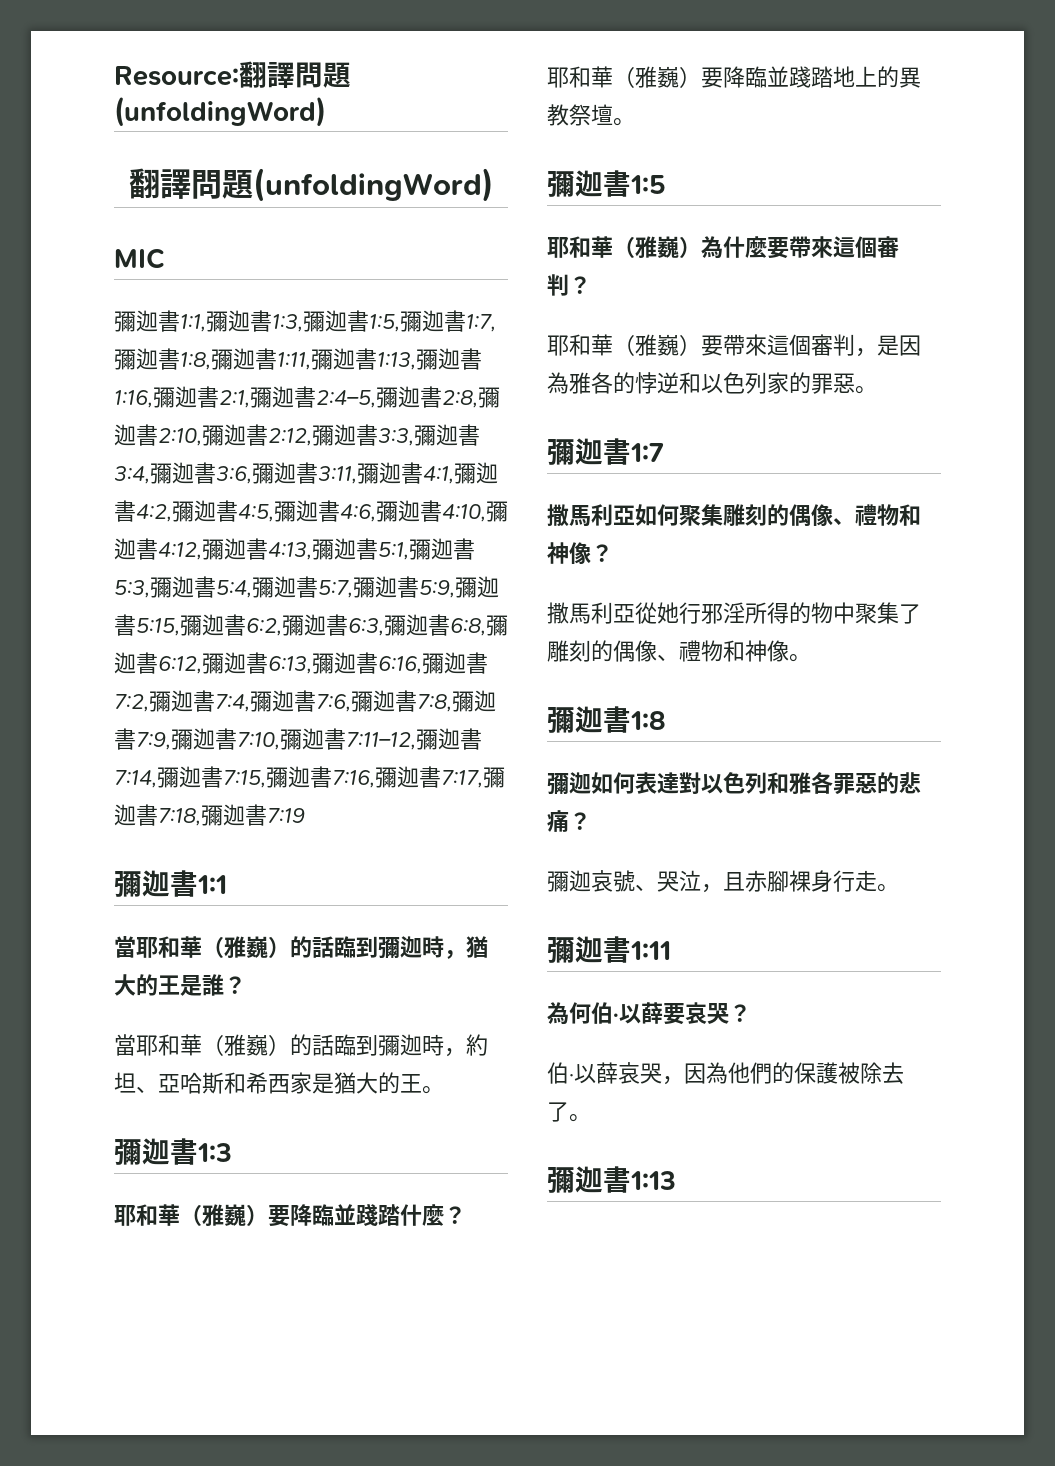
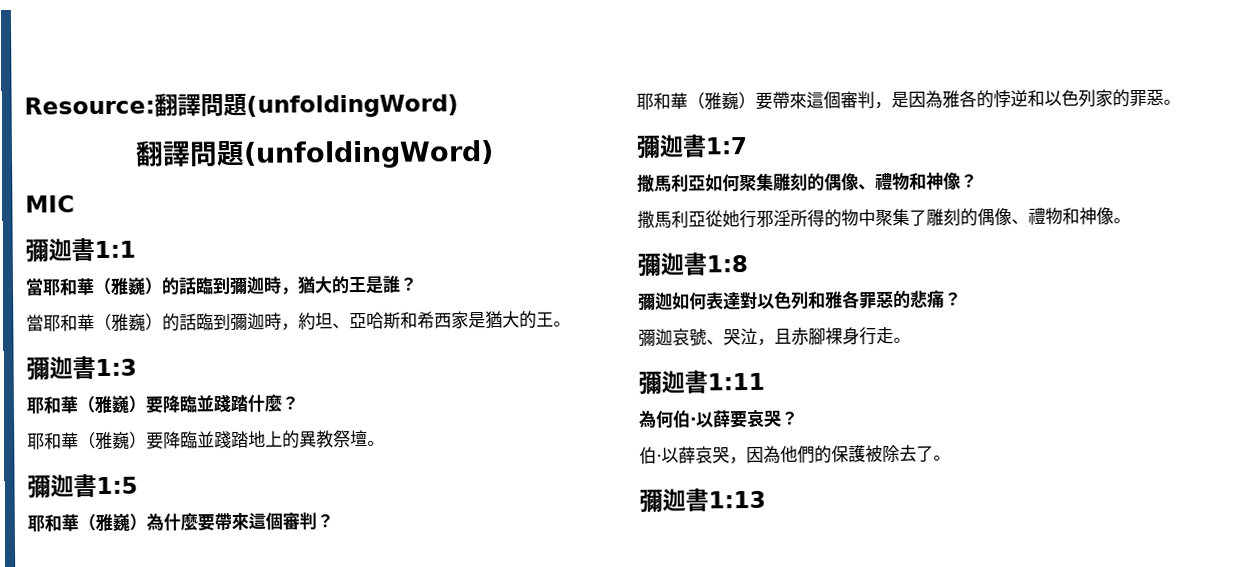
[114,310,496,332] [114,348,482,370] [114,386,500,408] [114,424,480,446] [114,462,498,484] [114,500,508,522] [114,538,475,560] [114,576,499,598] [114,614,508,636] [114,652,488,674] [114,690,496,712] [114,728,482,750] [114,766,505,788] [114,804,305,826] // 彌迦書1:1,彌迦書1:3,彌迦書1:5,彌迦書1:7,彌迦書1:8,彌迦書1:11,彌迦書1:13,彌迦書1:16,彌迦書2:1,彌迦書2:4–5,彌迦書2:8,彌迦書2:10,彌迦書2:12,彌迦書3:3,彌迦書3:4,彌迦書3:6,彌迦書3:11,彌迦書4:1,彌迦書4:2,彌迦書4:5,彌迦書4:6,彌迦書4:10,彌迦書4:12,彌迦書4:13,彌迦書5:1,彌迦書5:3,彌迦書5:4,彌迦書5:7,彌迦書5:9,彌迦書5:15,彌迦書6:2,彌迦書6:3,彌迦書6:8,彌迦書6:12,彌迦書6:13,彌迦書6:16,彌迦書7:2,彌迦書7:4,彌迦書7:6,彌迦書7:8,彌迦書7:9,彌迦書7:10,彌迦書7:11–12,彌迦書7:14,彌迦書7:15,彌迦書7:16,彌迦書7:17,彌迦書7:18,彌迦書7:19 -> (75, 204) none

